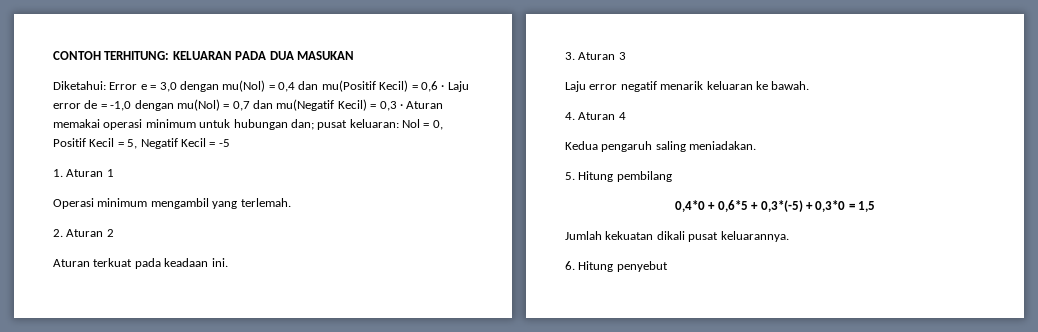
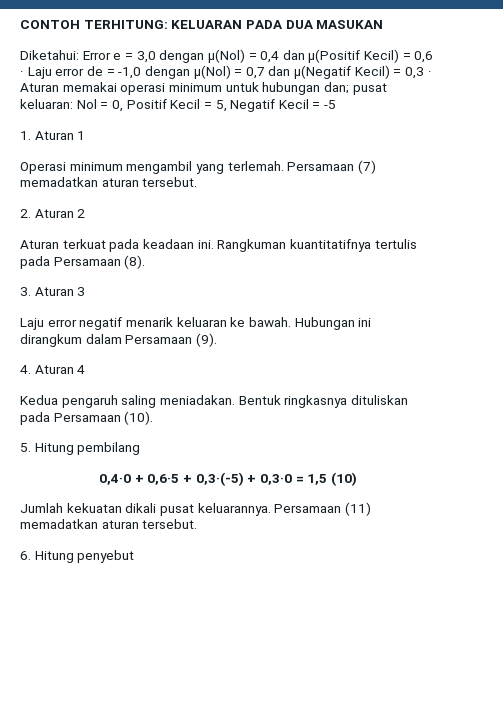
[222,80,266,92] mu(Nol) -> [207,49,245,63] μ(Nol)
[321,80,376,92] mu(Positif -> [308,49,361,63] μ(Positif
[176,99,220,111] mu(Nol) -> [193,65,231,79] μ(Nol)
[276,99,335,111] mu(Negatif -> [294,65,352,79] μ(Negatif
(291, 202) none -> [287,160,376,174] [20,177,198,187] Persamaan (7) memadatkan aturan tersebut.
(228, 262) none -> [217,239,417,252] [20,255,146,269] Rangkuman kuantitatifnya tertulis pada Persamaan (8).
(810, 85) none -> [294,317,372,330] [20,333,217,347] Hubungan ini dirangkum dalam Persamaan (9).
[565,171,672,182] [675,200,846,212] // 5. Hitung pembilang // 0,4*0 + 0,6*5 + 0,3*(-5) + 0,3*0 -> [238,395,408,408] [20,411,154,425] [20,442,141,455] [99,472,292,486] Bentuk ringkasnya dituliskan pada Persamaan (10). // 5. Hitung pembilang // 0,4·0 + 0,6·5 + 0,3·(-5) + 0,3·0
(875, 206) none -> [330,472,357,486] (10)
(789, 236) none -> [274,502,371,516] [20,519,198,529] Persamaan (11) memadatkan aturan tersebut.

